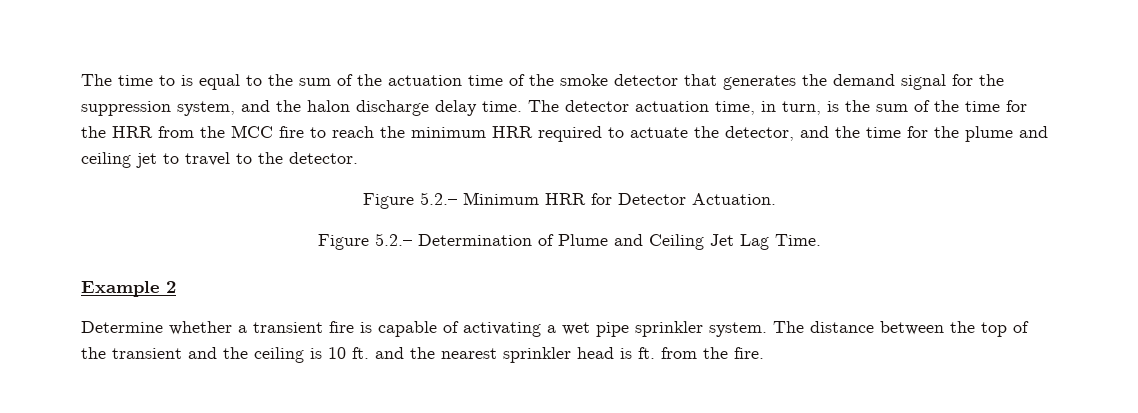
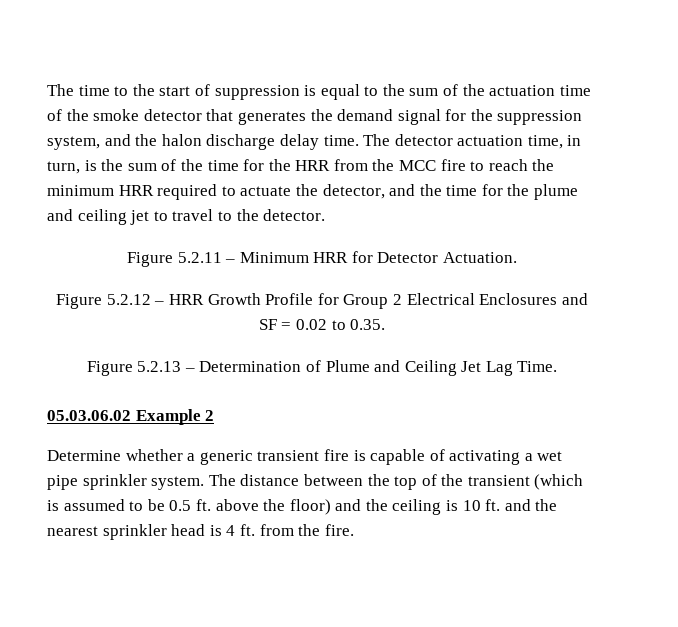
(175, 80) none -> [132,84,300,100] the start of suppression
[419,192,457,205] 5.2.– -> [177,252,236,263] 5.2.11 –
[374,233,412,246] 5.2.– -> [106,293,588,309] [258,319,386,330] [86,361,195,376] 5.2.12 – HRR Growth Profile for Group 2 Electrical Enclosures and SF = 0.02 to 0.35. // Figure 5.2.13 –
(821, 240) none -> [47,410,131,421] 05.03.06.02
(247, 329) none -> [199,450,253,465] generic
(182, 353) none -> [534,474,584,490] [47,499,331,515] (which is assumed to be 0.5 ft. above the floor)
(632, 353) none -> [226,525,236,536] 4

